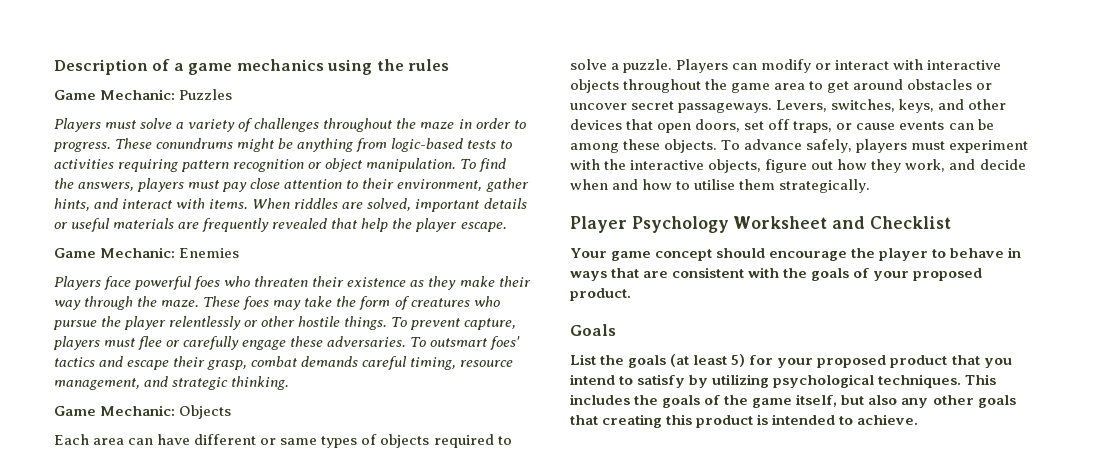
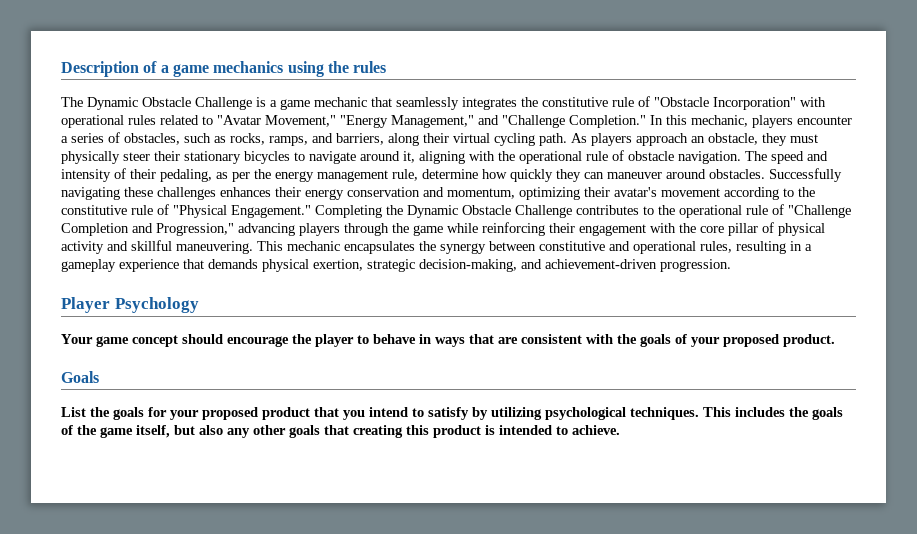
[54,89,233,100] [54,118,526,132] [53,138,513,152] [54,158,507,172] [54,178,529,192] [54,198,527,212] [54,218,507,232] [54,247,240,258] [54,276,531,290] [54,296,500,310] [53,316,517,330] [53,336,521,350] [54,356,514,370] [54,376,290,390] [54,405,232,419] [54,434,512,448] [570,59,1002,73] [570,79,993,93] [570,99,1007,113] [570,119,994,133] [570,139,1029,153] [570,159,1026,173] [570,179,871,193] Game Mechanic: Puzzles // Players must solve a variety of challenges throughout the maze in order to progress. These conundrums might be anything from logic-based tests to activities requiring pattern recognition or object manipulation. To find the answers, players must pay close attention to their environment, gather hints, and interact with items. When riddles are solved, important details or useful materials are frequently revealed that help the player escape. // Game Mechanic: Enemies // Players face powerful foes who threaten their existence as they make their way through the maze. These foes may take the form of creatures who pursue the player relentlessly or other hostile things. To prevent capture, players must flee or carefully engage these adversaries. To outsmart foes' tactics and escape their grasp, combat demands careful timing, resource management, and strategic thinking. // Game Mechanic: Objects // Each area can have different or same types of objects required to solve a puzzle. Players can modify or interact with interactive objects throughout the game area to get around obstacles or uncover secret passageways. Levers, switches, keys, and other devices that open doors, set off traps, or cause events can be among these objects. To advance safely, players must experiment with the interactive objects, figure out how they work, and decide when and how to utilise them strategically. -> [61,96,826,110] [61,115,852,128] [61,132,818,146] [61,150,828,164] [61,168,842,182] [61,187,815,200] [61,204,851,218] [61,222,825,236] [61,240,812,254] [61,259,731,272] The Dynamic Obstacle Challenge is a game mechanic that seamlessly integrates the constitutive rule of "Obstacle Incorporation" with operational rules related to "Avatar Movement," "Energy Management," and "Challenge Completion." In this mechanic, players encounter a series of obstacles, such as rocks, ramps, and barriers, along their virtual cycling path. As players approach an obstacle, they must physically steer their stationary bicycles to navigate around it, aligning with the operational rule of obstacle navigation. The speed and intensity of their pedaling, as per the energy management rule, determine how quickly they can maneuver around obstacles. Successfully navigating these challenges enhances their energy conservation and momentum, optimizing their avatar's movement according to the constitutive rule of "Physical Engagement." Completing the Dynamic Obstacle Challenge contributes to the operational rule of "Challenge Completion and Progression," advancing players through the game while reinforcing their engagement with the core pillar of physical activity and skillful maneuvering. This mechanic encapsulates the synergy between constitutive and operational rules, resulting in a gameplay experience that demands physical exertion, strategic decision-making, and achievement-driven progression.
[733,216,951,229] Worksheet and Checklist -> (199, 305) none
[670,354,746,367] (at least 5) -> (144, 413) none

